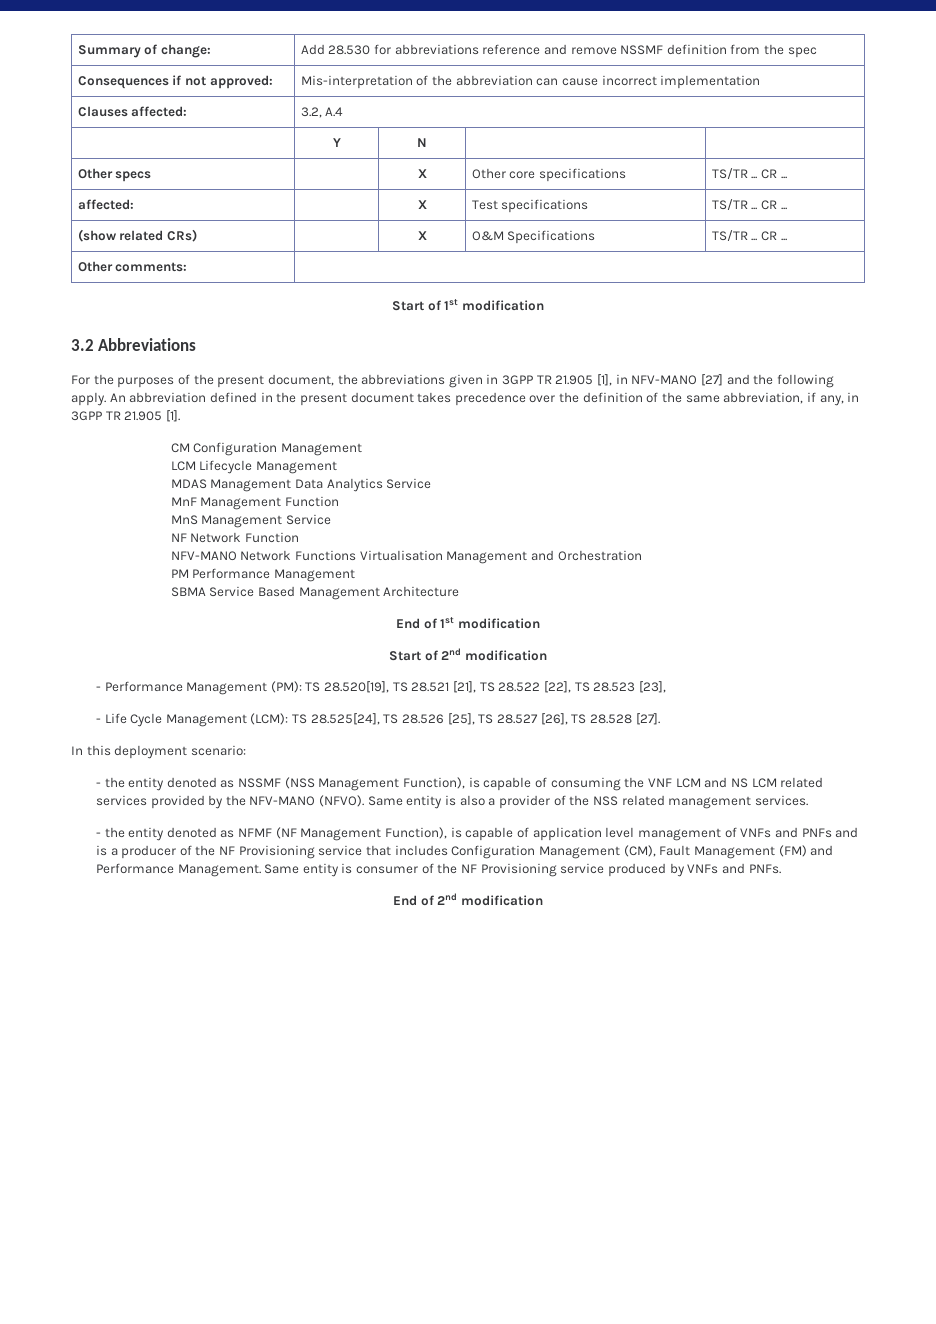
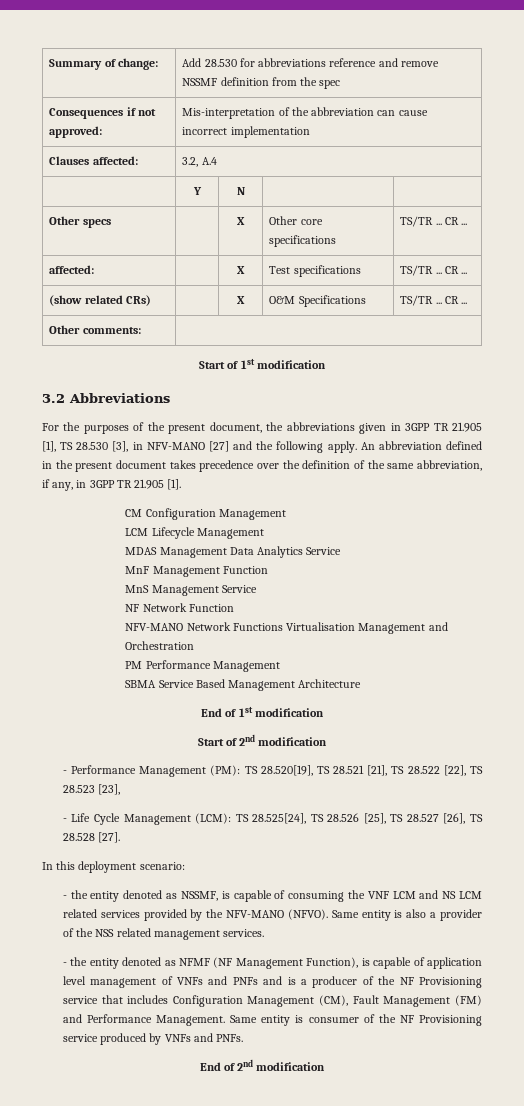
(613, 380) none -> [60,441,129,452] TS 28.530 [3],
[238,777,466,791] NSSMF (NSS Management Function), -> [180,891,218,901] NSSMF,

